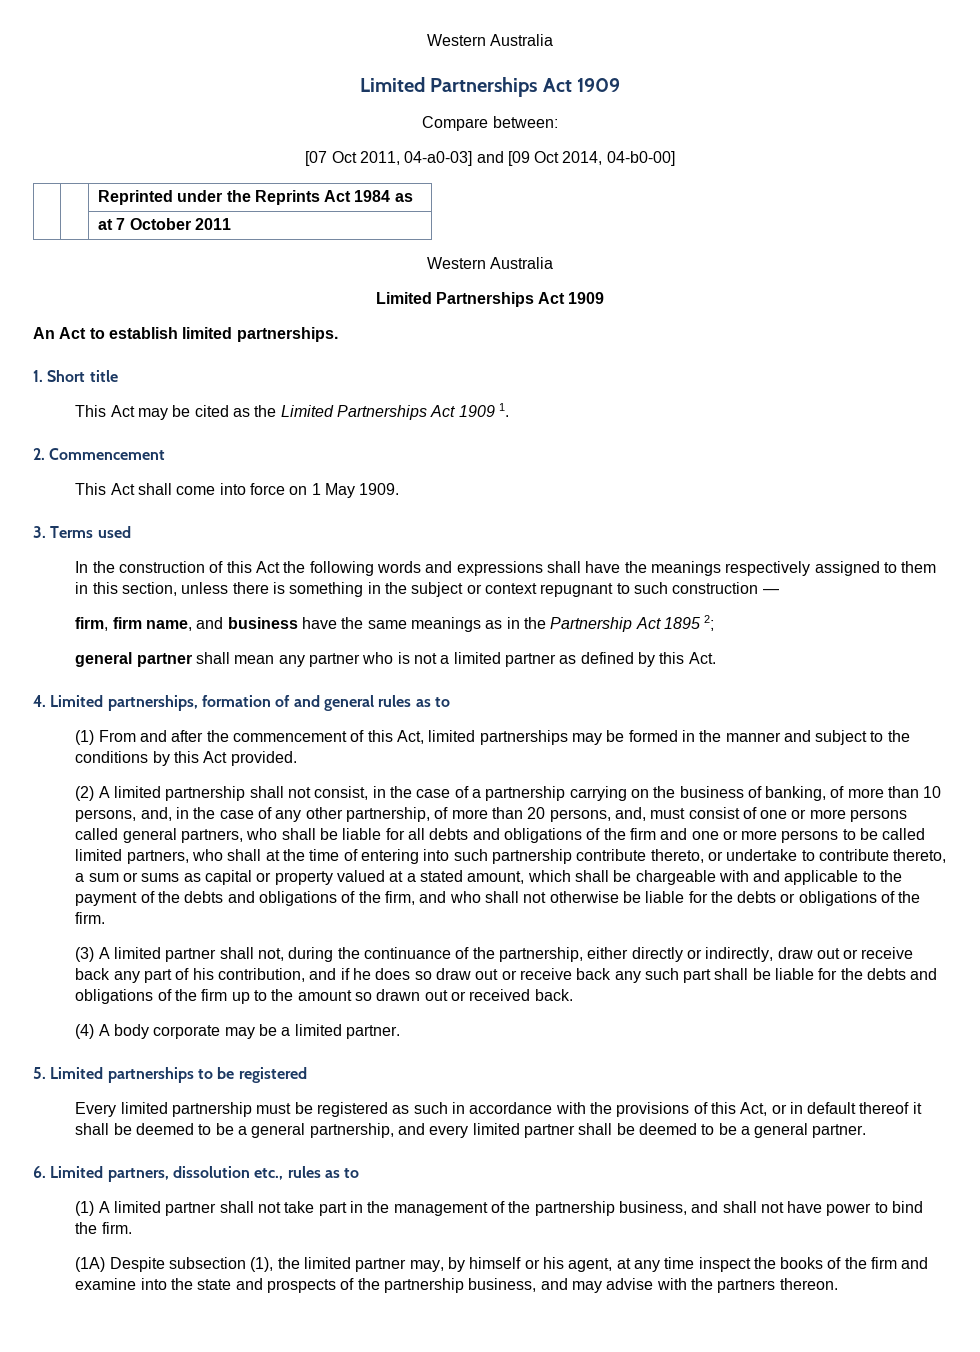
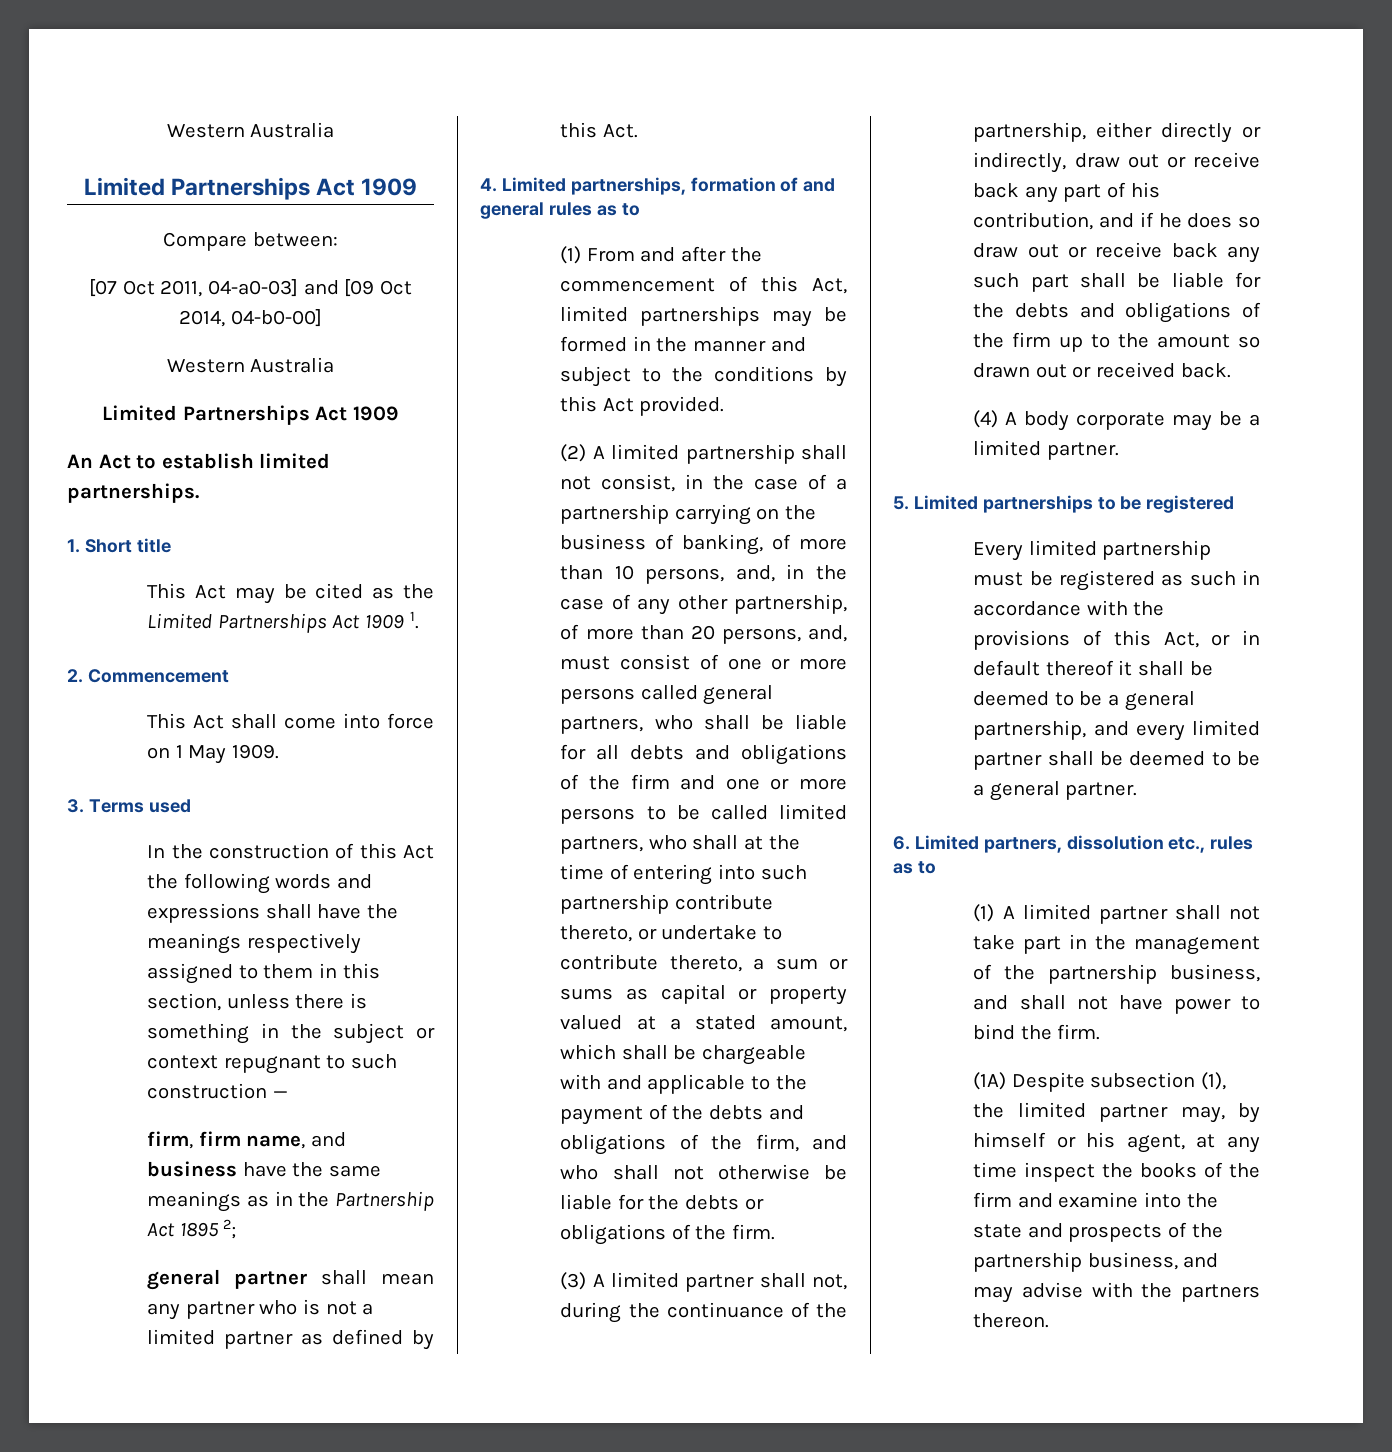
[97,190,413,205] [97,218,231,230] // | | Reprinted under the Reprints Act 1984 as // | | at 7 October 2011 -> (322, 318) none

